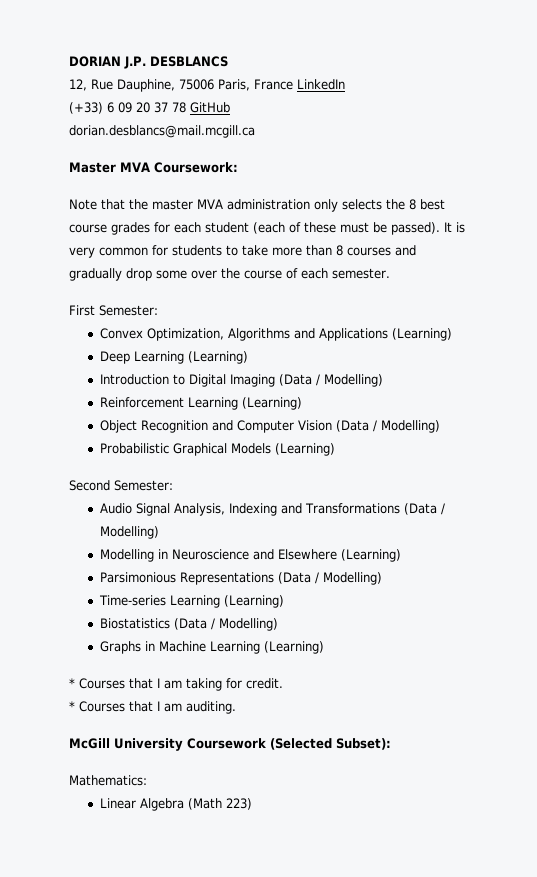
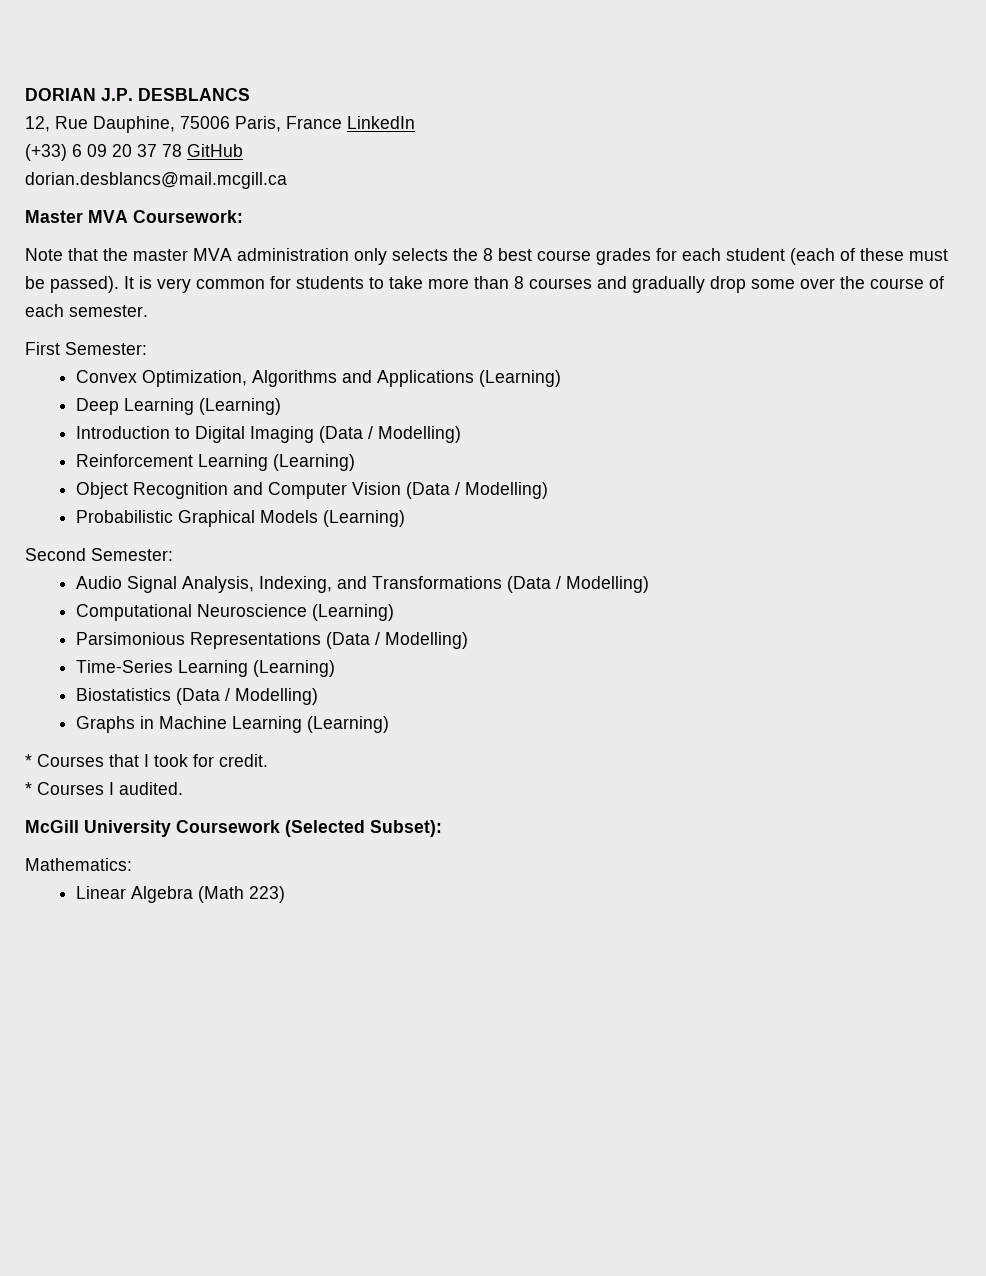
[228,503,277,516] Indexing -> [258,576,332,593] Indexing,
[99,549,337,562] Modelling in Neuroscience and Elsewhere -> [75,604,307,621] Computational Neuroscience
[98,595,166,606] Time-series -> [75,660,173,673] Time-Series
[164,678,222,691] am taking -> [154,754,188,767] took
[129,701,236,714] that I am auditing. -> [109,782,183,795] I audited.

